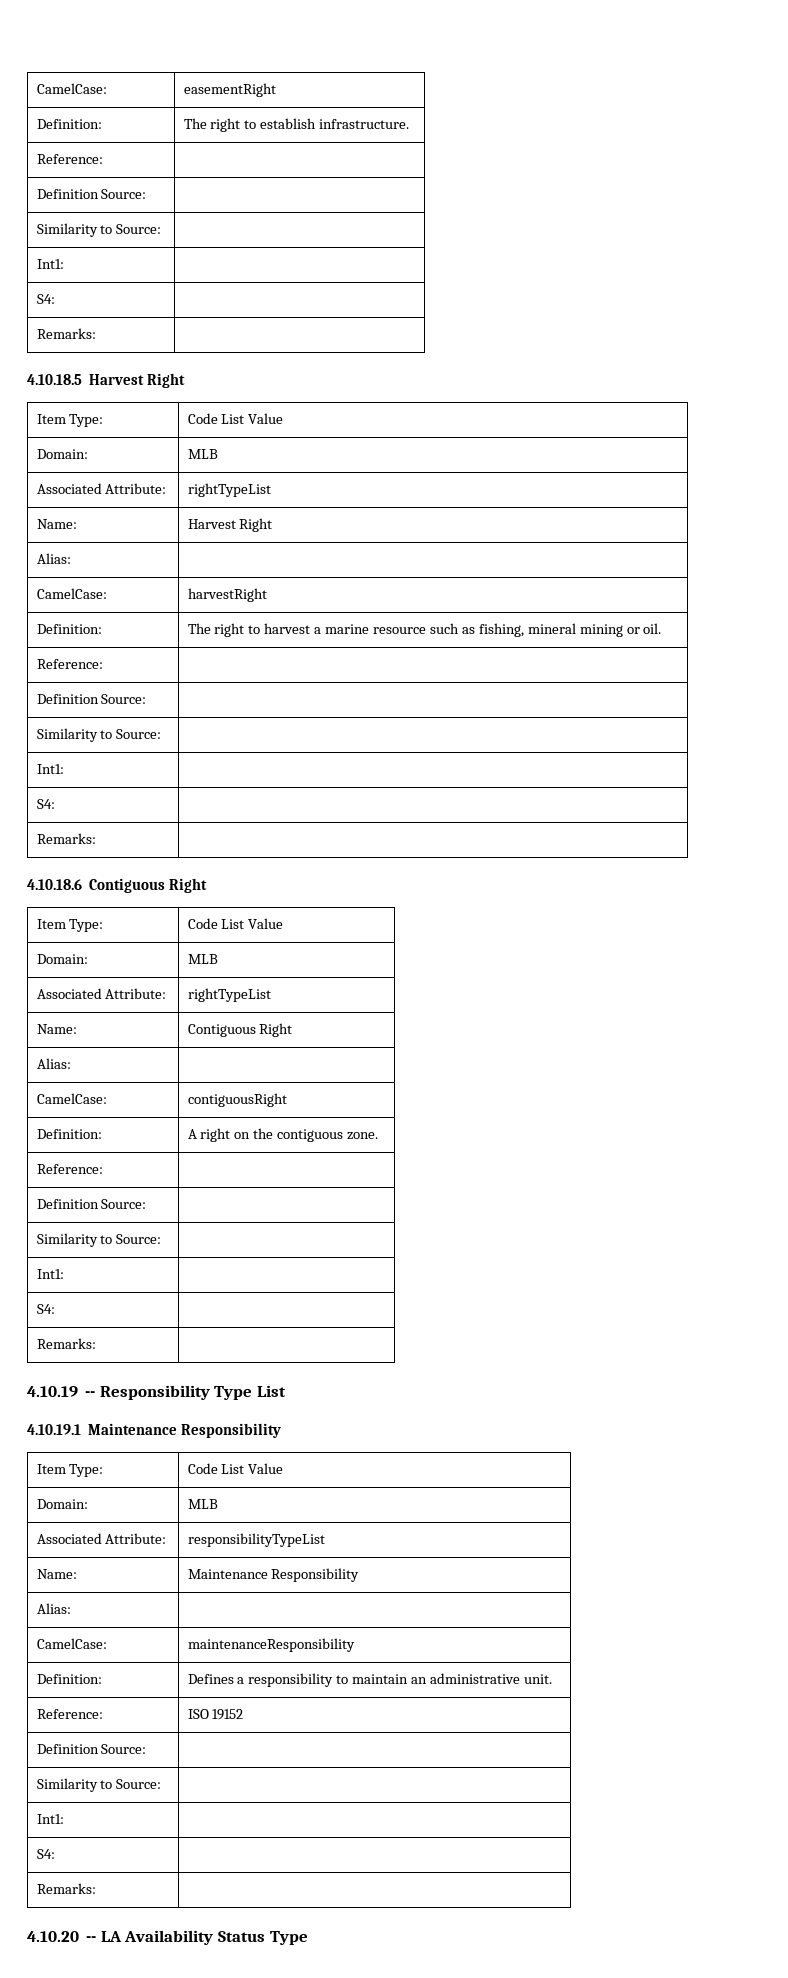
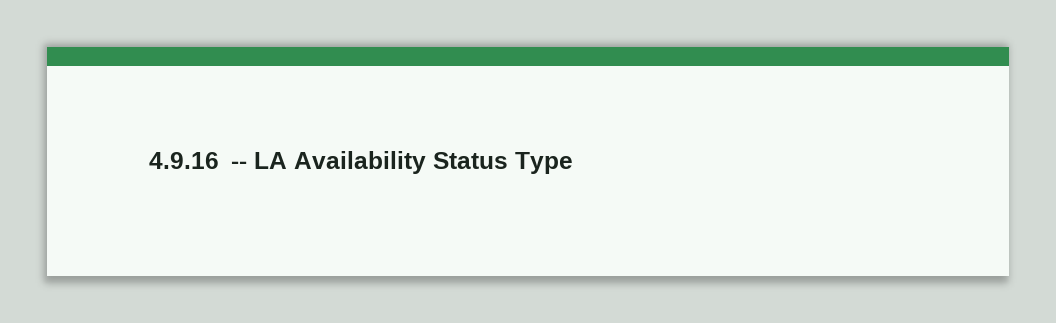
[36,83,107,94] [183,83,276,97] [36,119,102,129] [183,118,410,132] [36,154,103,164] [36,189,147,199] [36,223,162,237] [36,259,64,269] [36,294,55,304] [36,328,96,339] [27,373,186,388] [36,414,104,427] [187,413,284,424] [36,449,88,459] [187,449,218,459] [36,483,167,494] [187,483,271,497] [36,519,77,529] [187,518,273,532] [36,553,71,564] [36,588,107,599] [187,588,267,602] [36,624,102,634] [187,623,662,637] [36,659,103,669] [36,694,147,704] [36,728,162,742] [36,764,64,774] [36,799,55,809] [36,833,96,844] [27,878,208,893] [36,919,104,932] [187,918,284,929] [36,954,88,964] [187,954,218,964] [36,988,167,999] [187,988,271,1002] [36,1024,77,1034] [187,1023,293,1037] [36,1058,71,1069] [36,1093,107,1104] [187,1093,287,1107] [36,1129,102,1139] [187,1128,379,1142] [36,1164,103,1174] [36,1199,147,1209] [36,1233,162,1247] [36,1269,64,1279] [36,1304,55,1314] [36,1338,96,1349] [27,1385,287,1400] [27,1423,282,1438] [36,1464,104,1477] [187,1463,284,1474] [36,1499,88,1509] [187,1499,218,1509] [36,1533,167,1544] [187,1533,325,1547] [36,1569,77,1579] [187,1568,360,1582] [36,1603,71,1614] [36,1638,107,1649] [187,1638,355,1652] [36,1674,102,1684] [187,1673,552,1687] [36,1709,103,1719] [187,1709,244,1720] [36,1744,147,1754] [36,1778,162,1792] [36,1814,64,1824] [36,1849,55,1859] [36,1883,96,1894] [27,1931,79,1942] CamelCase: | easementRight // Definition: | The right to establish infrastructure. // Reference: | // Definition Source: | // Similarity to Source: | // Int1: | // S4: | // Remarks: | // 4.10.18.5 Harvest Right // Item Type: | Code List Value // Domain: | MLB // Associated Attribute: | rightTypeList // Name: | Harvest Right // Alias: | // CamelCase: | harvestRight // Definition: | The right to harvest a marine resource such as fishing, mineral mining or oil. // Reference: | // Definition Source: | // Similarity to Source: | // Int1: | // S4: | // Remarks: | // 4.10.18.6 Contiguous Right // Item Type: | Code List Value // Domain: | MLB // Associated Attribute: | rightTypeList // Name: | Contiguous Right // Alias: | // CamelCase: | contiguousRight // Definition: | A right on the contiguous zone. // Reference: | // Definition Source: | // Similarity to Source: | // Int1: | // S4: | // Remarks: | // 4.10.19 -- Responsibility Type List // 4.10.19.1 Maintenance Responsibility // Item Type: | Code List Value // Domain: | MLB // Associated Attribute: | responsibilityTypeList // Name: | Maintenance Responsibility // Alias: | // CamelCase: | maintenanceResponsibility // Definition: | Defines a responsibility to maintain an administrative unit. // Reference: | ISO 19152 // Definition Source: | // Similarity to Source: | // Int1: | // S4: | // Remarks: | // 4.10.20 -> [149,152,219,169] 4.9.16

